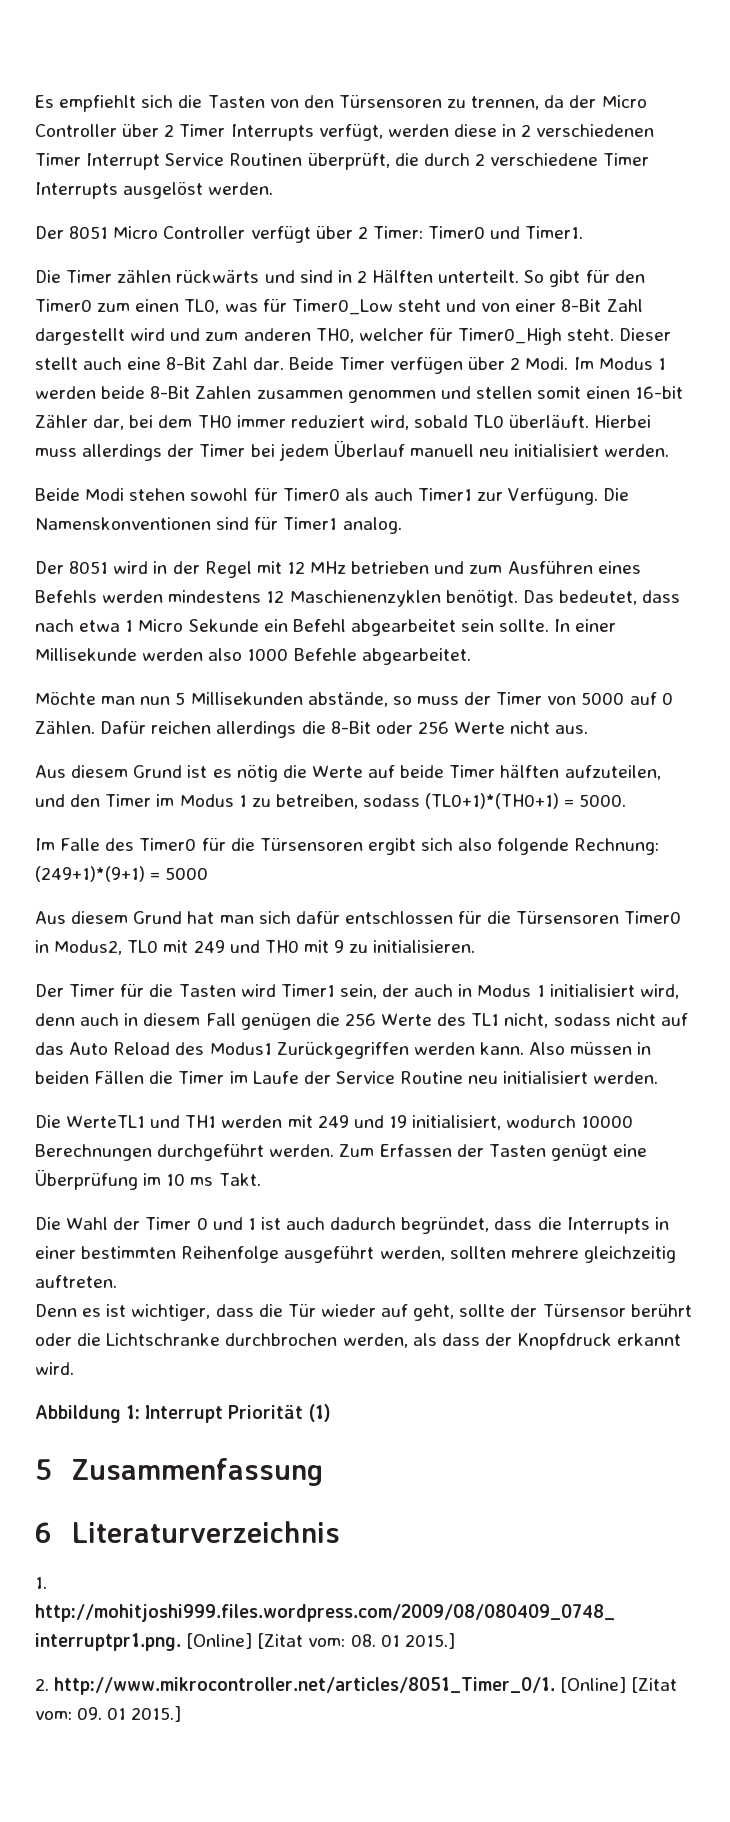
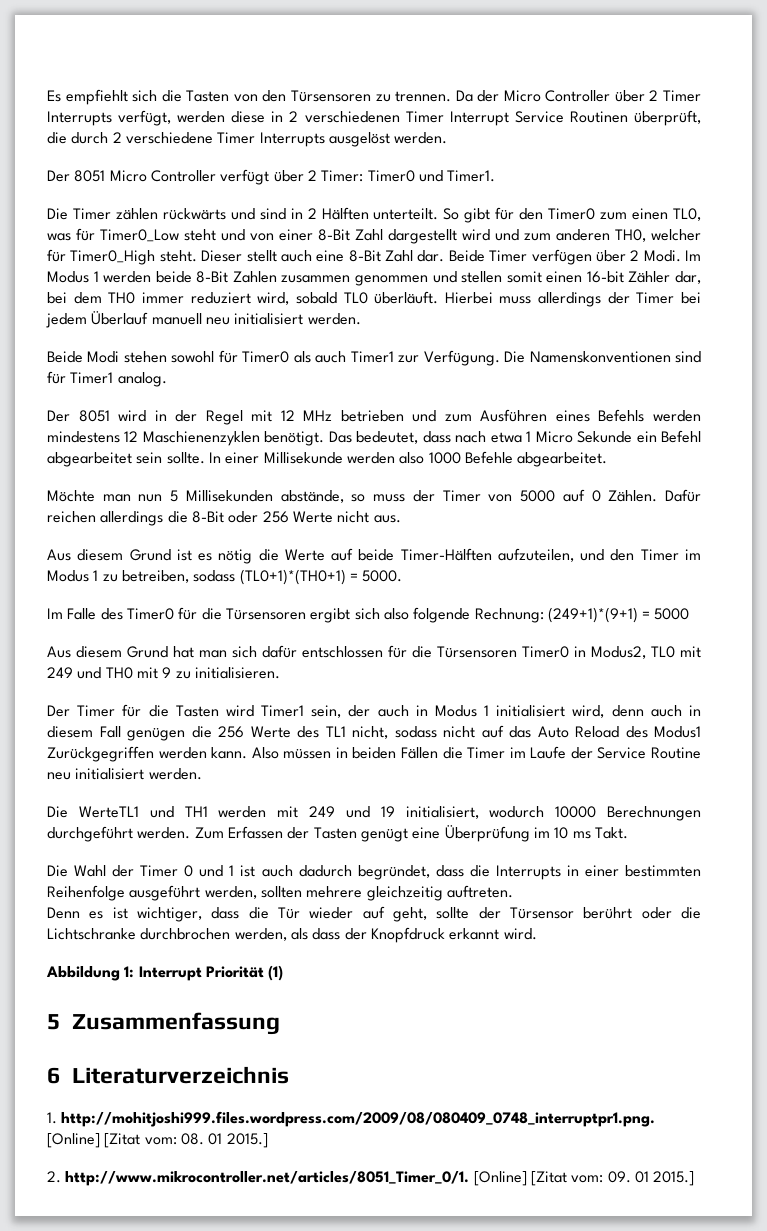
[471,95,565,110] trennen, da -> [395,90,473,102] trennen. Da
[449,765,560,778] Timer hälften -> [400,548,492,561] Timer-Hälften

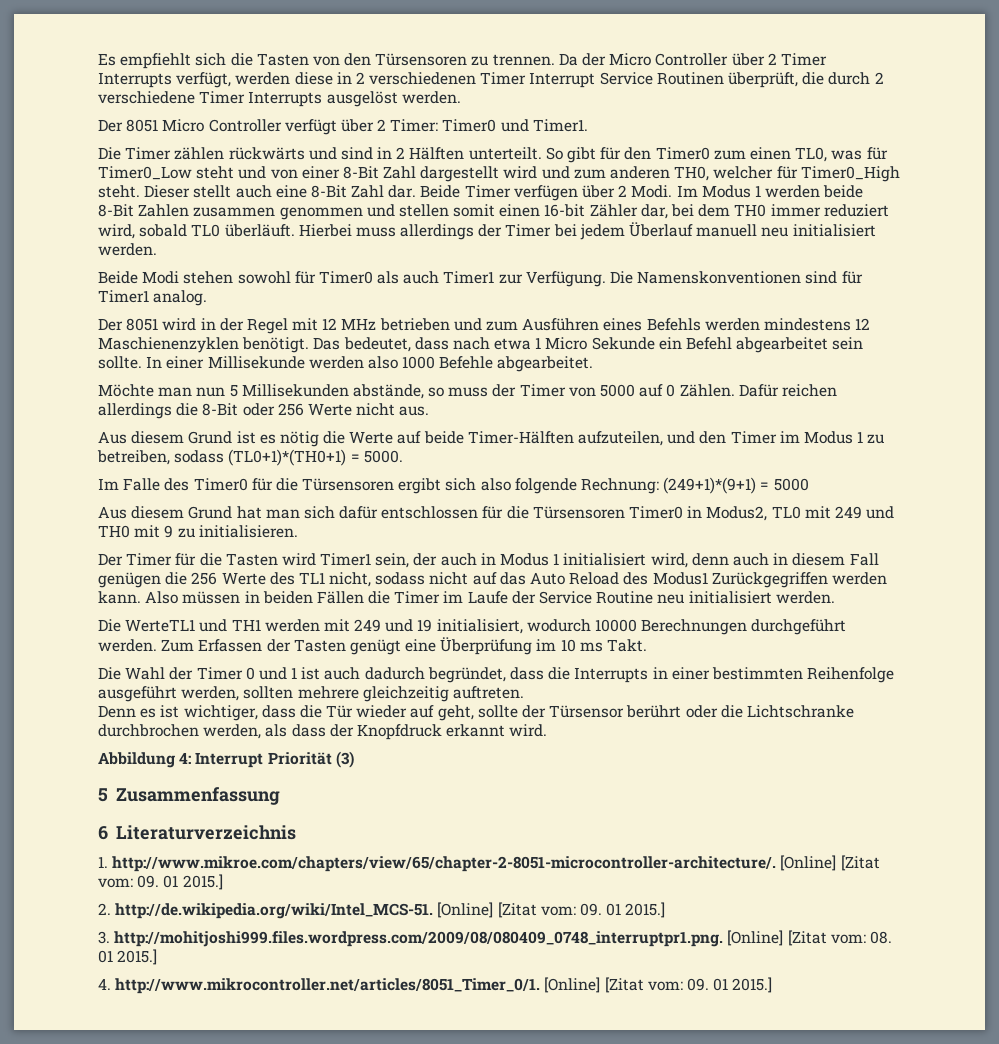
[124,966,135,978] 1: -> [179,752,192,764] 4:
[268,965,284,981] (1) -> [335,751,354,768] (3)
(57, 1118) none -> [112,855,880,872] [98,874,223,890] [98,902,666,919] [98,931,110,944] http://www.mikroe.com/chapters/view/65/chapter-2-8051-microcontroller-architecture/. [Online] [Zitat vom: 09. 01 2015.] // 2. http://de.wikipedia.org/wiki/Intel_MCS-51. [Online] [Zitat vom: 09. 01 2015.] // 3.
[47,1171,61,1183] 2. -> [98,978,111,990] 4.

